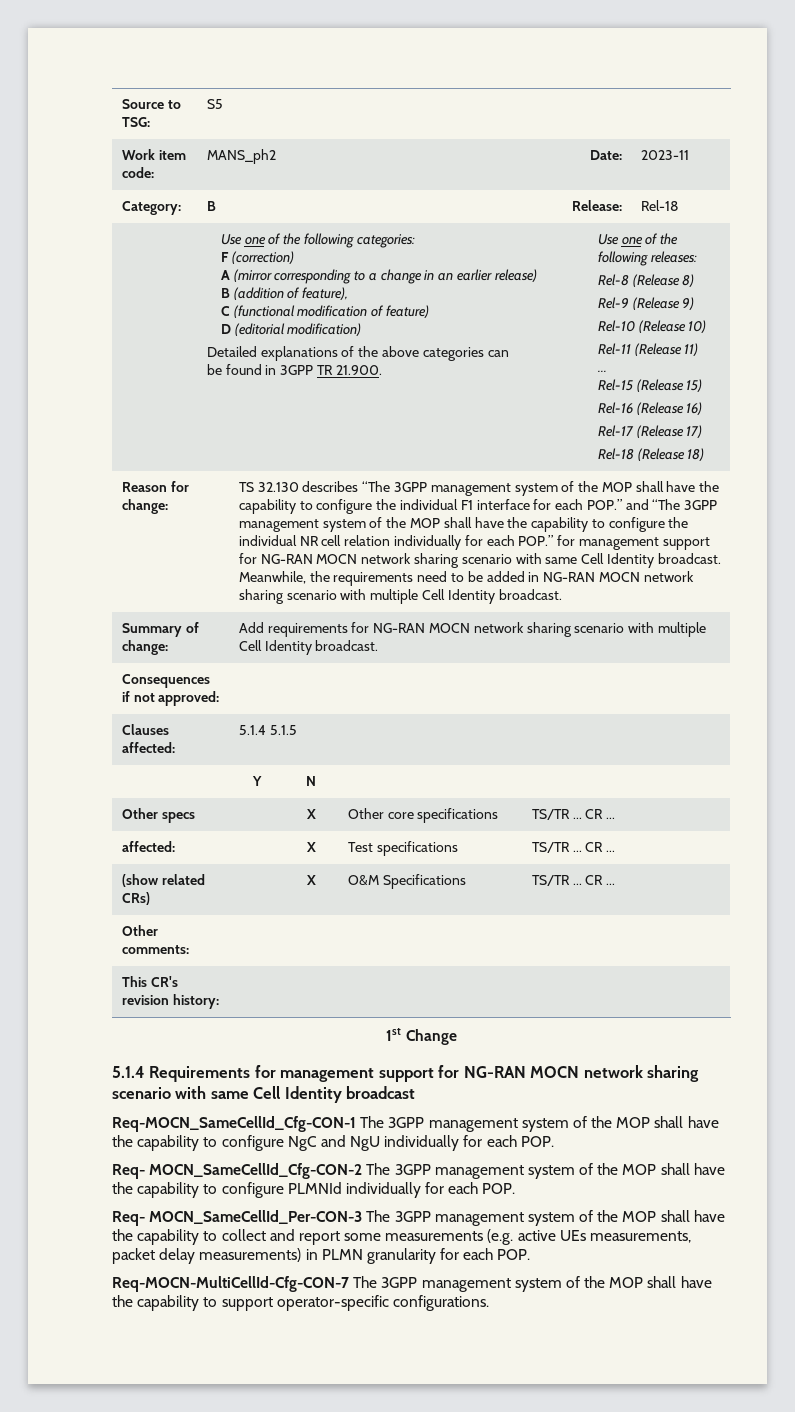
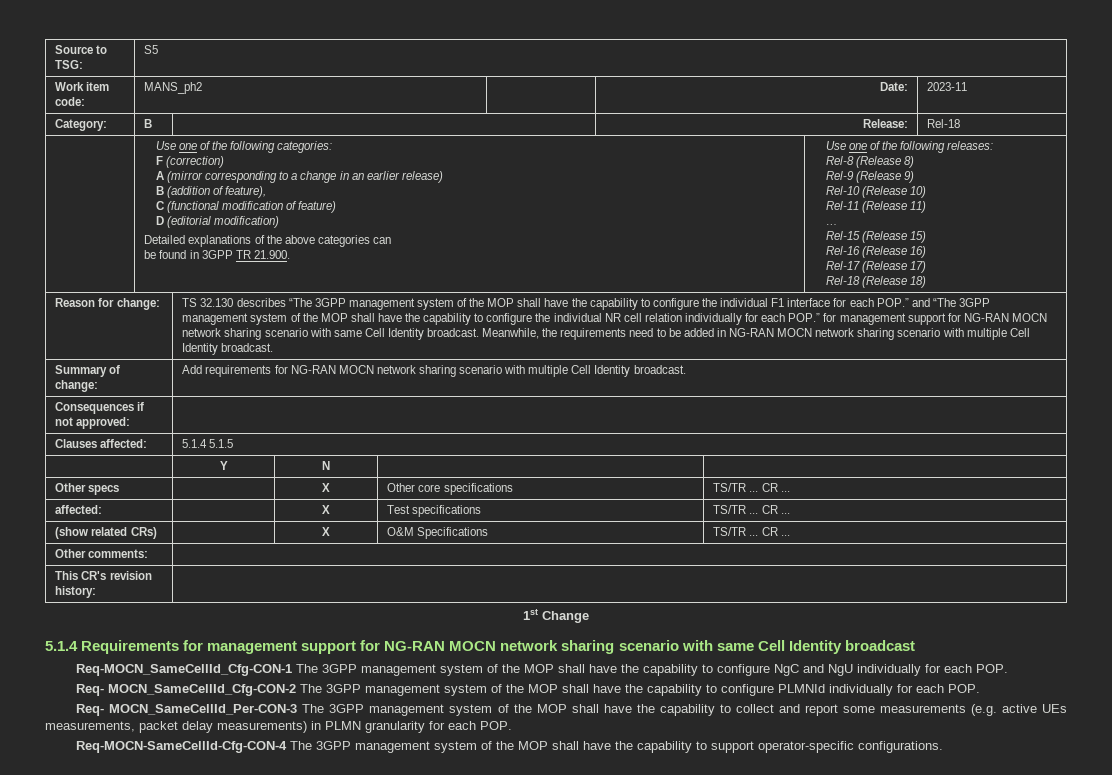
[112,1276,349,1292] Req-MOCN-MultiCellId-Cfg-CON-7 -> [76,741,288,753] Req-MOCN-SameCellId-Cfg-CON-4

